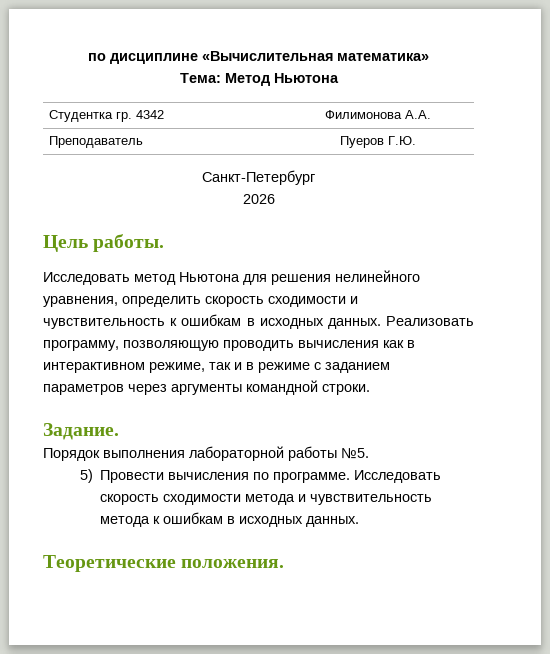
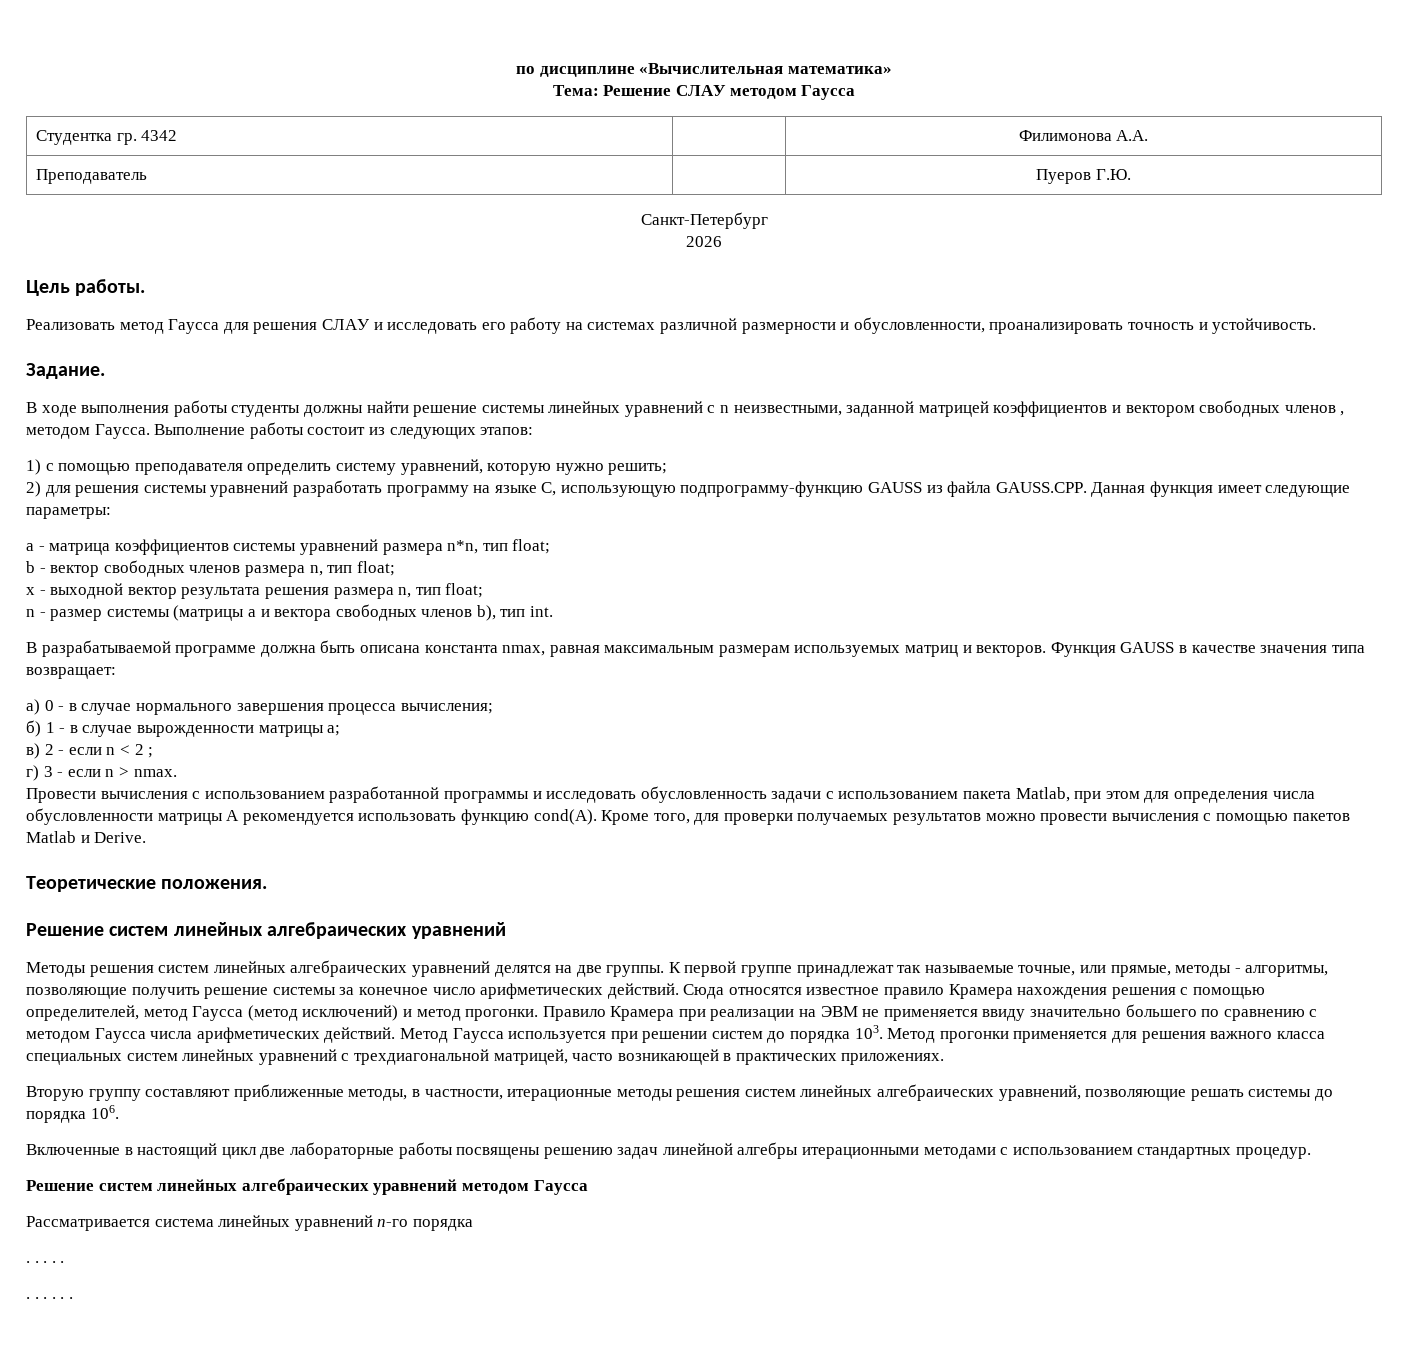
[224,73,339,86] Метод Ньютона -> [603,85,856,100] Решение СЛАУ методом Гаусса
[43,270,420,285] [43,296,358,307] [43,314,474,329] [43,340,415,351] [43,362,390,373] [43,380,370,395] [43,423,119,440] [43,446,369,461] [80,469,442,483] [100,494,433,505] [100,512,360,527] [43,555,285,572] Исследовать метод Ньютона для решения нелинейного уравнения, определить скорость сходимости и чувствительность к ошибкам в исходных данных. Реализовать программу, позволяющую проводить вычисления как в интерактивном режиме, так и в режиме с заданием параметров через аргументы командной строки. // Задание. // Порядок выполнения лабораторной работы №5. // 5) Провести вычисления по программе. Исследовать скорость сходимости метода и чувствительность метода к ошибкам в исходных данных. // Теоретические положения. -> [26,317,1317,334] [26,363,105,379] [26,400,1345,417] [26,422,534,439] [26,459,668,475] [26,480,1351,497] [26,507,111,519] [26,539,551,555] [26,560,395,577] [26,583,484,599] [26,604,554,621] [26,640,1365,657] [26,667,116,679] [26,699,493,715] [26,720,341,737] [26,743,154,759] [26,765,177,781] [26,786,1315,803] [26,808,1350,825] [26,831,147,843] [26,876,268,892] [26,922,506,939] [26,960,1329,977] [26,983,1266,999] [26,1004,1318,1021] [26,1025,1325,1043] [26,1049,945,1065] [26,1084,1334,1101] [26,1105,119,1123] [26,1142,1312,1159] [26,1178,588,1195] [26,1215,473,1231] [26,1261,65,1263] [26,1297,73,1299] Реализовать метод Гаусса для решения СЛАУ и исследовать его работу на системах различной размерности и обусловленности, проанализировать точность и устойчивость. // Задание. // В ходе выполнения работы студенты должны найти решение системы линейных уравнений с n неизвестными, заданной матрицей коэффициентов и вектором свободных членов , методом Гаусса. Выполнение работы состоит из следующих этапов: // 1) с помощью преподавателя определить систему уравнений, которую нужно решить; // 2) для решения системы уравнений разработать программу на языке C, использующую подпрограмму-функцию GAUSS из файла GAUSS.CPP. Данная функция имеет следующие параметры: // a - матрица коэффициентов системы уравнений размера n*n, тип float; // b - вектор свободных членов размера n, тип float; // x - выходной вектор результата решения размера n, тип float; // n - размер системы (матрицы a и вектора свободных членов b), тип int. // В разрабатываемой программе должна быть описана константа nmax, равная максимальным размерам используемых матриц и векторов. Функция GAUSS в качестве значения типа возвращает: // а) 0 - в случае нормального завершения процесса вычисления; // б) 1 - в случае вырожденности матрицы а; // в) 2 - если n < 2 ; // г) 3 - если n > nmax. // Провести вычисления с использованием разработанной программы и исследовать обусловленность задачи с использованием пакета Matlab, при этом для определения числа обусловленности матрицы A рекомендуется использовать функцию cond(A). Кроме того, для проверки получаемых результатов можно провести вычисления с помощью пакетов Matlab и Derive. // Теоретические положения. // Решение систем линейных алгебраических уравнений // Методы решения систем линейных алгебраических уравнений делятся на две группы. К первой группе принадлежат так называемые точные, или прямые, методы - алгоритмы, позволяющие получить решение системы за конечное число арифметических действий. Сюда относятся известное правило Крамера нахождения решения с помощью определителей, метод Гаусса (метод исключений) и метод прогонки. Правило Крамера при реализации на ЭВМ не применяется ввиду значительно большего по сравнению с методом Гаусса числа арифметических действий. Метод Гаусса используется при решении систем до порядка 103. Метод прогонки применяется для решения важного класса специальных систем линейных уравнений с трехдиагональной матрицей, часто возникающей в практических приложениях. // Вторую группу составляют приближенные методы, в частности, итерационные методы решения систем линейных алгебраических уравнений, позволяющие решать системы до порядка 106. // Включенные в настоящий цикл две лабораторные работы посвящены решению задач линейной алгебры итерационными методами с использованием стандартных процедур. // Решение систем линейных алгебраических уравнений методом Гаусса // Рассматривается система линейных уравнений n-го порядка // . . . . . // . . . . . .

